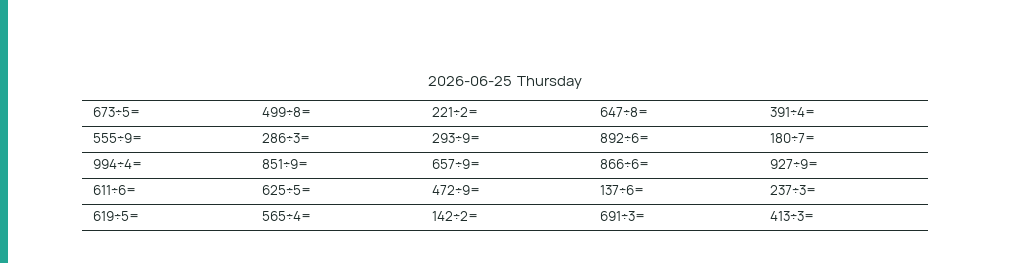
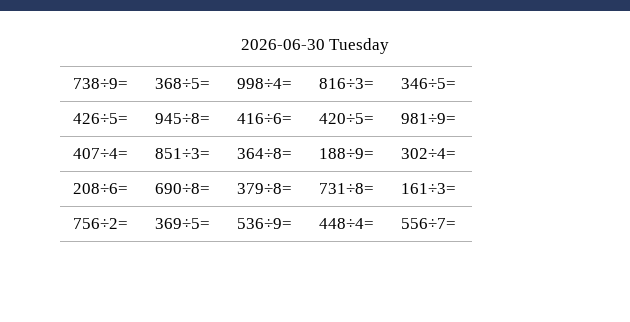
[428,76,582,89] [93,107,141,117] [262,107,312,117] [432,107,479,117] [600,107,649,117] [770,107,816,117] [93,133,143,143] [262,133,311,143] [432,133,481,143] [600,133,650,143] [770,133,816,143] [93,159,143,169] [262,159,309,169] [432,159,481,169] [600,159,650,169] [770,159,819,169] [93,185,137,195] [262,185,312,195] [432,185,481,195] [600,185,645,195] [770,185,817,195] [93,211,140,221] [262,211,312,221] [432,211,479,221] [600,211,646,221] [770,211,815,221] 2026-06-25 Thursday // 673÷5= | 499÷8= | 221÷2= | 647÷8= | 391÷4= // 555÷9= | 286÷3= | 293÷9= | 892÷6= | 180÷7= // 994÷4= | 851÷9= | 657÷9= | 866÷6= | 927÷9= // 611÷6= | 625÷5= | 472÷9= | 137÷6= | 237÷3= // 619÷5= | 565÷4= | 142÷2= | 691÷3= | 413÷3= -> [240,38,390,54] [73,78,129,89] [155,78,211,89] [237,78,293,89] [319,78,375,89] [401,78,457,89] [73,113,129,124] [155,113,211,124] [237,113,293,124] [319,113,375,124] [401,113,457,124] [73,148,129,159] [155,148,211,159] [237,148,293,159] [319,148,375,159] [401,148,457,159] [73,183,129,194] [155,183,211,194] [237,183,293,194] [319,183,375,194] [401,183,457,194] [73,218,129,229] [155,218,211,229] [237,218,293,229] [319,218,375,229] [401,218,457,229] 2026-06-30 Tuesday // 738÷9= | 368÷5= | 998÷4= | 816÷3= | 346÷5= // 426÷5= | 945÷8= | 416÷6= | 420÷5= | 981÷9= // 407÷4= | 851÷3= | 364÷8= | 188÷9= | 302÷4= // 208÷6= | 690÷8= | 379÷8= | 731÷8= | 161÷3= // 756÷2= | 369÷5= | 536÷9= | 448÷4= | 556÷7=

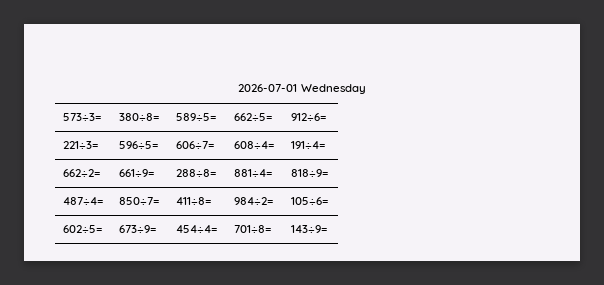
[240,38,390,54] [73,78,129,89] [155,78,211,89] [237,78,293,89] [319,78,375,89] [401,78,457,89] [73,113,129,124] [155,113,211,124] [237,113,293,124] [319,113,375,124] [401,113,457,124] [73,148,129,159] [155,148,211,159] [237,148,293,159] [319,148,375,159] [401,148,457,159] [73,183,129,194] [155,183,211,194] [237,183,293,194] [319,183,375,194] [401,183,457,194] [73,218,129,229] [155,218,211,229] [237,218,293,229] [319,218,375,229] [401,218,457,229] 2026-06-30 Tuesday // 738÷9= | 368÷5= | 998÷4= | 816÷3= | 346÷5= // 426÷5= | 945÷8= | 416÷6= | 420÷5= | 981÷9= // 407÷4= | 851÷3= | 364÷8= | 188÷9= | 302÷4= // 208÷6= | 690÷8= | 379÷8= | 731÷8= | 161÷3= // 756÷2= | 369÷5= | 536÷9= | 448÷4= | 556÷7= -> [238,84,366,94] [62,113,101,121] [118,113,159,121] [175,113,216,121] [233,113,272,121] [290,113,326,121] [62,141,98,149] [118,141,158,149] [175,141,214,149] [233,141,274,149] [290,141,325,149] [62,169,100,177] [118,169,154,177] [175,169,216,177] [233,169,272,177] [290,169,328,177] [62,197,103,205] [118,197,159,205] [175,197,211,205] [233,197,273,205] [290,197,328,205] [62,225,102,233] [118,225,156,233] [175,225,217,233] [233,225,271,233] [290,225,327,233] 2026-07-01 Wednesday // 573÷3= | 380÷8= | 589÷5= | 662÷5= | 912÷6= // 221÷3= | 596÷5= | 606÷7= | 608÷4= | 191÷4= // 662÷2= | 661÷9= | 288÷8= | 881÷4= | 818÷9= // 487÷4= | 850÷7= | 411÷8= | 984÷2= | 105÷6= // 602÷5= | 673÷9= | 454÷4= | 701÷8= | 143÷9=

